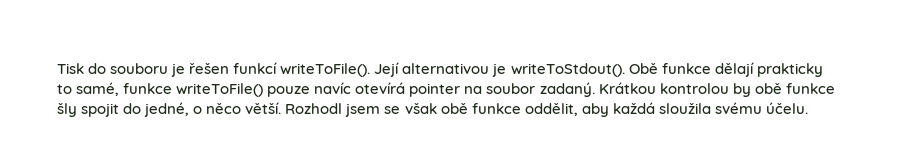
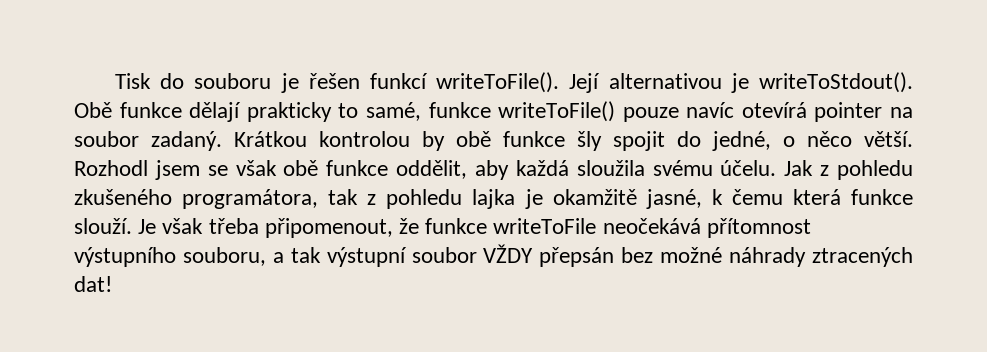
(808, 108) none -> [784,160,914,180] [74,189,914,209] [74,218,811,238] [74,244,913,267] [74,276,112,292] Jak z pohledu zkušeného programátora, tak z pohledu lajka je okamžitě jasné, k čemu která funkce slouží. Je však třeba připomenout, že funkce writeToFile neočekává přítomnost výstupního souboru, a tak výstupní soubor VŽDY přepsán bez možné náhrady ztracených dat!

